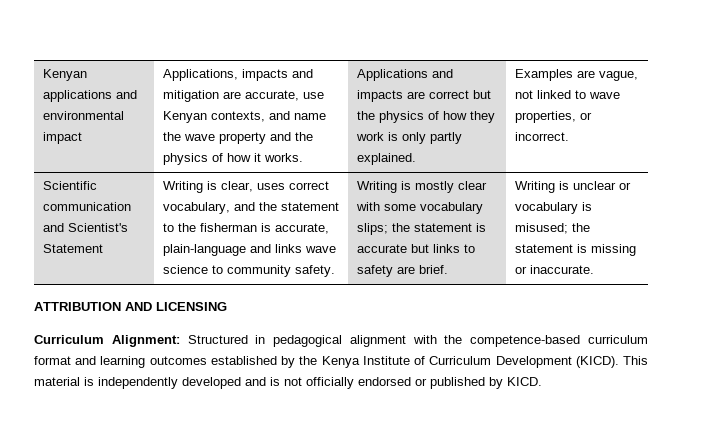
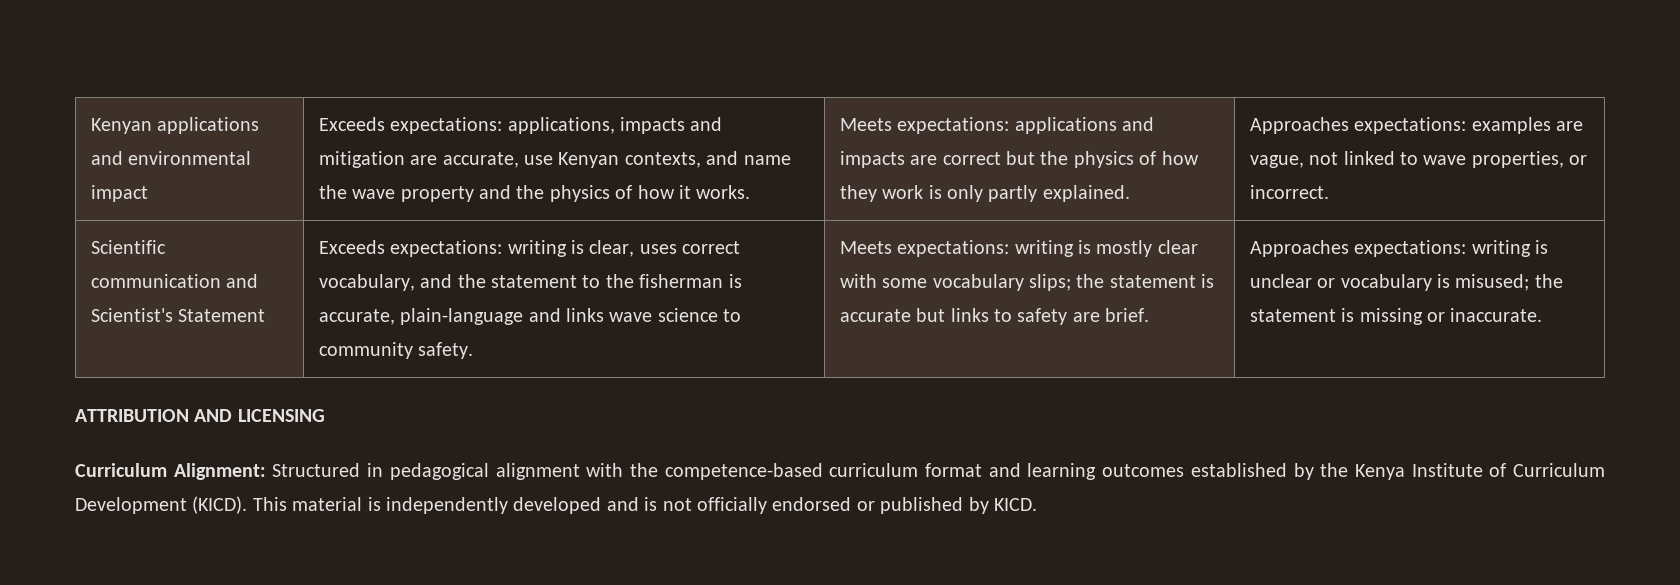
[163,69,239,81] Applications, -> [318,117,615,134] Exceeds expectations: applications,
[357,69,429,81] Applications -> [839,117,1117,134] Meets expectations: applications
[515,69,574,81] Examples -> [1249,117,1551,134] Approaches expectations: examples
[163,181,204,193] Writing -> [318,240,567,257] Exceeds expectations: writing
[357,181,398,193] Writing -> [839,240,1074,257] Meets expectations: writing
[515,181,556,193] Writing -> [1249,240,1531,257] Approaches expectations: writing

